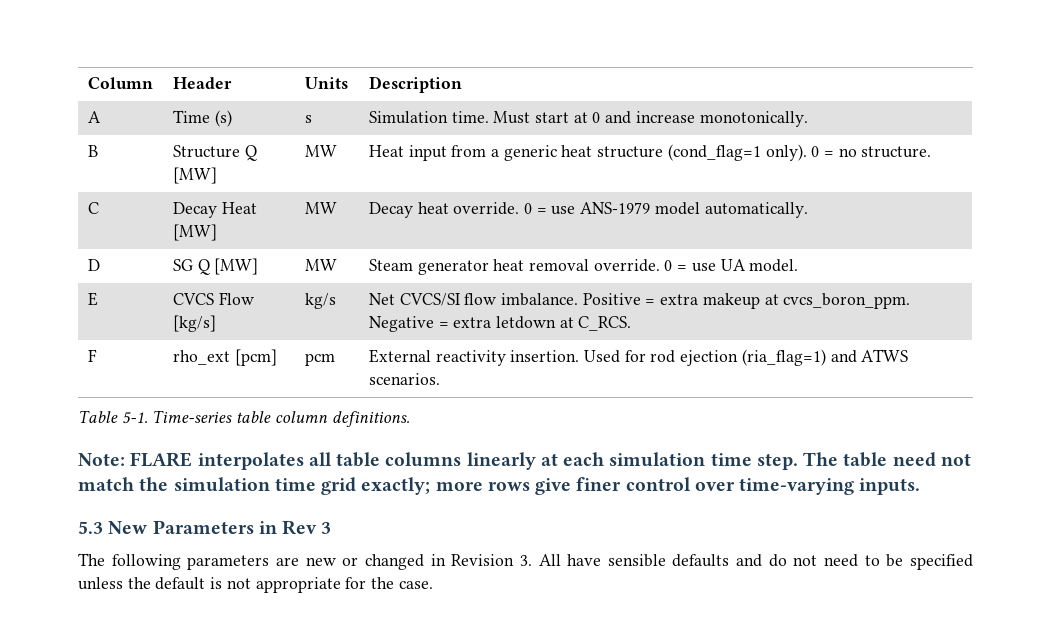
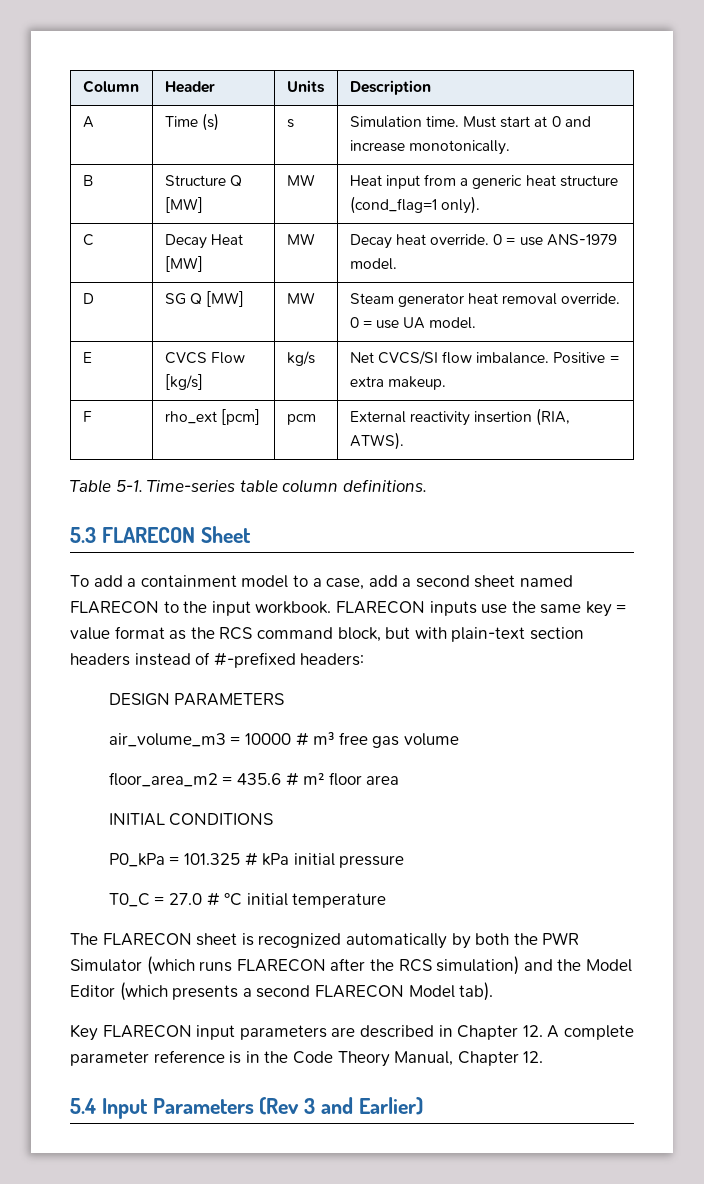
[811,146,932,158] 0 = no structure. -> (480, 205) none
[654,202,808,218] model automatically. -> [349,258,397,270] model.
[702,293,911,309] [368,316,632,332] makeup at cvcs_boron_ppm. Negative = extra letdown at C_RCS. -> [387,376,446,390] makeup.
[510,349,909,366] [368,373,440,385] insertion. Used for rod ejection (ria_flag=1) and ATWS scenarios. -> [474,408,571,426] [349,432,404,450] insertion (RIA, ATWS).
[78,452,971,470] [78,477,921,495] [78,520,332,535] [78,553,973,570] [78,577,433,593] Note: FLARE interpolates all table columns linearly at each simulation time step. The table need not match the simulation time grid exactly; more rows give finer control over time-varying inputs. // 5.3 New Parameters in Rev 3 // The following parameters are new or changed in Revision 3. All have sensible defaults and do not need to be specified unless the default is not appropriate for the case. -> [70,526,251,543] [70,575,574,590] [70,601,627,617] [70,626,584,642] [70,652,365,668] [108,693,285,706] [108,732,459,748] [108,772,400,787] [108,813,274,826] [108,852,405,868] [108,892,387,908] [70,932,580,949] [70,956,632,975] [70,982,494,1001] [70,1024,634,1041] [70,1050,544,1067] [70,1097,423,1119] 5.3 FLARECON Sheet // To add a containment model to a case, add a second sheet named FLARECON to the input workbook. FLARECON inputs use the same key = value format as the RCS command block, but with plain-text section headers instead of #-prefixed headers: // DESIGN PARAMETERS // air_volume_m3 = 10000 # m³ free gas volume // floor_area_m2 = 435.6 # m² floor area // INITIAL CONDITIONS // P0_kPa = 101.325 # kPa initial pressure // T0_C = 27.0 # °C initial temperature // The FLARECON sheet is recognized automatically by both the PWR Simulator (which runs FLARECON after the RCS simulation) and the Model Editor (which presents a second FLARECON Model tab). // Key FLARECON input parameters are described in Chapter 12. A complete parameter reference is in the Code Theory Manual, Chapter 12. // 5.4 Input Parameters (Rev 3 and Earlier)

